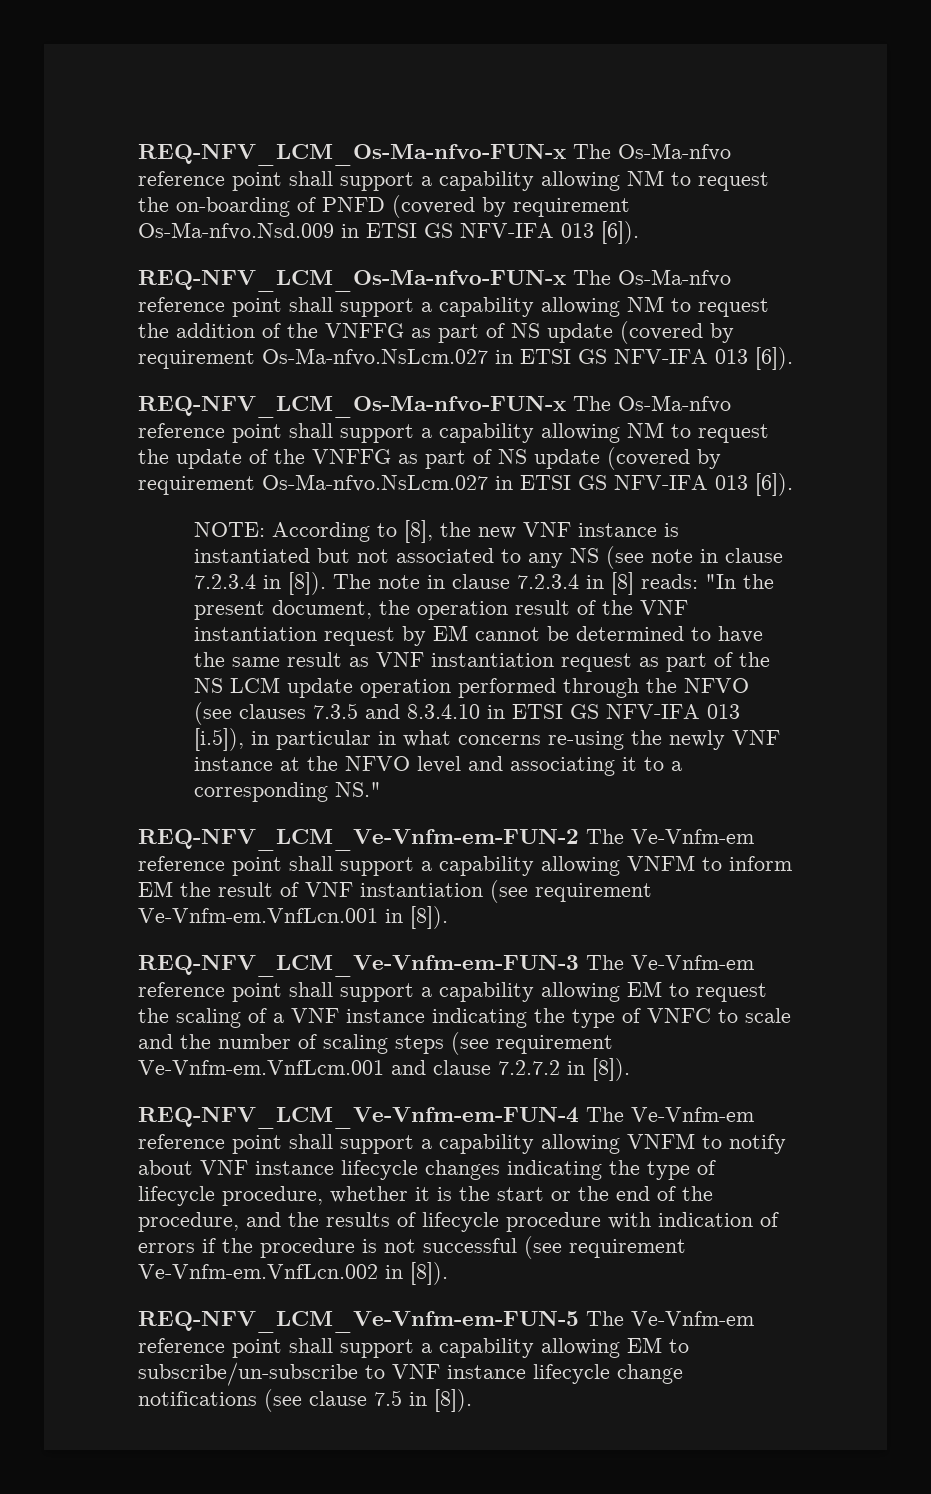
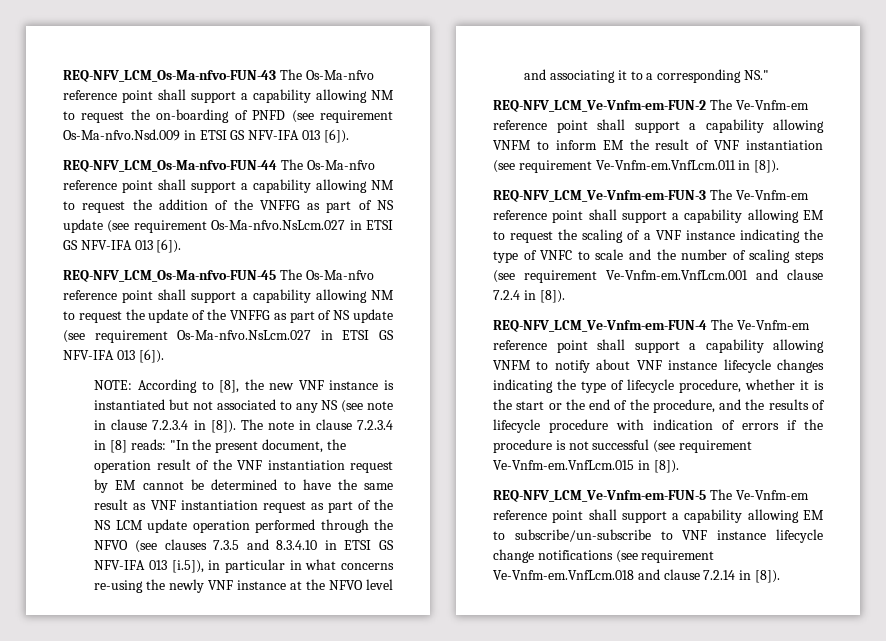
[138,144,566,166] REQ-NFV_LCM_Os-Ma-nfvo-FUN-x -> [63,70,276,82] REQ-NFV_LCM_Os-Ma-nfvo-FUN-43
[392,195,506,218] (covered by -> [291,110,314,123] (see
[138,270,566,292] REQ-NFV_LCM_Os-Ma-nfvo-FUN-x -> [63,160,277,172] REQ-NFV_LCM_Os-Ma-nfvo-FUN-44
[620,321,734,344] [138,347,793,370] [138,396,566,418] (covered by requirement Os-Ma-nfvo.NsLcm.027 in ETSI GS NFV-IFA 013 [6]). // REQ-NFV_LCM_Os-Ma-nfvo-FUN-x -> [107,220,393,233] [63,239,182,253] [63,270,276,282] (see requirement Os-Ma-nfvo.NsLcm.027 in ETSI GS NFV-IFA 013 [6]). // REQ-NFV_LCM_Os-Ma-nfvo-FUN-45
[607,447,721,470] (covered by -> [63,330,85,343] (see
[138,908,378,923] Ve-Vnfm-em.VnfLcn.001 -> [595,160,736,170] Ve-Vnfm-em.VnfLcm.011
[498,1060,560,1075] 7.2.7.2 -> [493,290,520,300] 7.2.4
[138,1264,378,1279] Ve-Vnfm-em.VnfLcn.002 -> [493,460,634,470] Ve-Vnfm-em.VnfLcm.015
[309,1390,402,1406] clause 7.5 -> [641,550,715,563] [493,569,736,580] requirement Ve-Vnfm-em.VnfLcm.018 and clause 7.2.14

